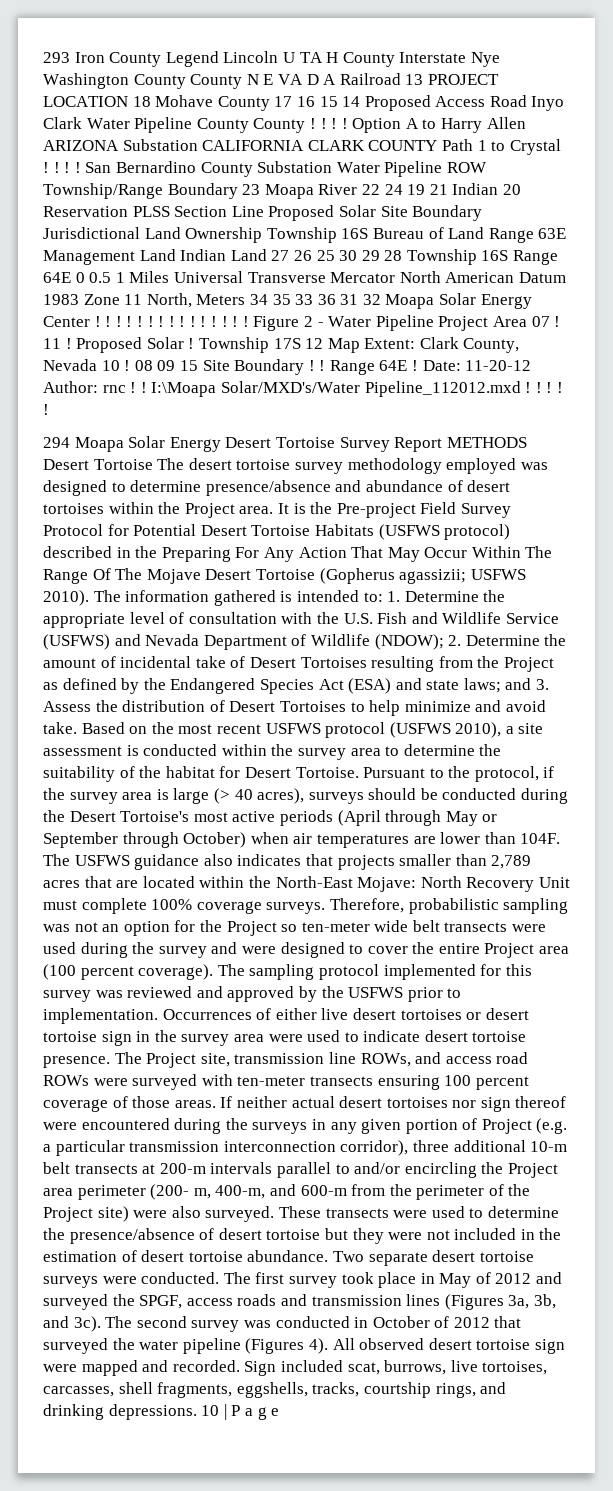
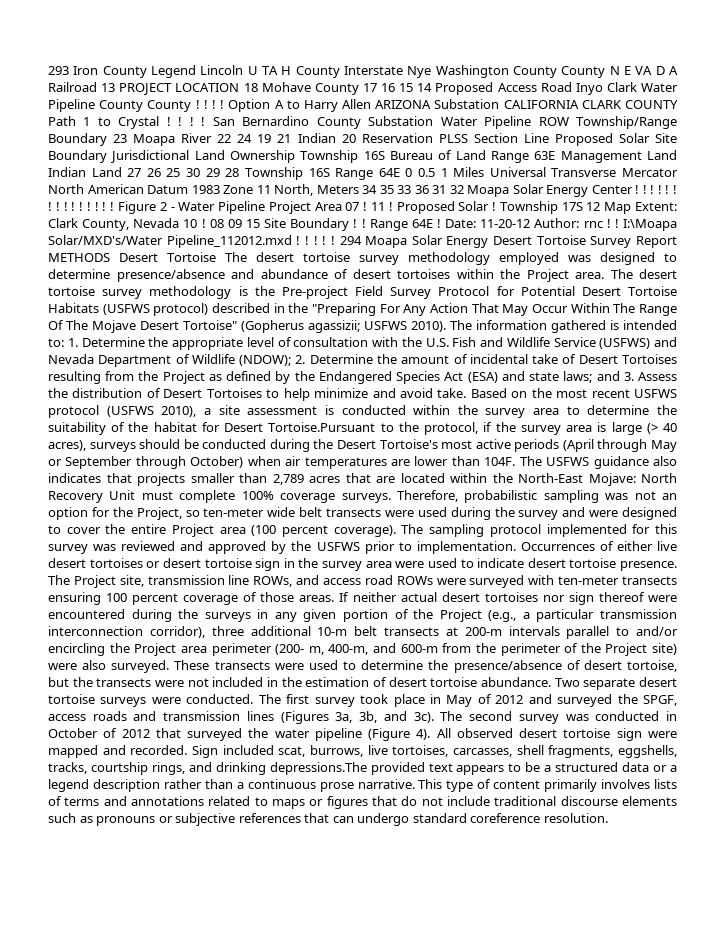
(49, 409) // -> (335, 240) none
[277,503,289,514] It -> [610,269,677,279] [48,286,232,299] The desert tortoise survey methodology
[161,547,231,562] Preparing -> [312,303,376,316] "Preparing
[255,569,315,580] Tortoise -> [183,320,237,330] Tortoise"
[295,767,426,778] Tortoise. Pursuant -> [268,422,376,432] Tortoise.Pursuant
[226,921,277,936] Project -> [136,507,182,520] Project,
[481,1118,568,1134] Project (e.g. -> [413,609,517,622] the Project (e.g.,
[266,1228,384,1244] tortoise but they -> [627,660,677,672] [48,677,152,687] tortoise, but the transects
[245,1338,305,1354] (Figures -> [368,728,411,741] (Figure
[108,1404,280,1420] depressions. 10 | P a g e -> [269,762,677,775] [48,779,678,792] [48,796,677,809] [48,813,608,826] depressions.The provided text appears to be a structured data or a legend description rather than a continuous prose narrative. This type of content primarily involves lists of terms and annotations related to maps or figures that do not include traditional discourse elements such as pronouns or subjective references that can undergo standard coreference resolution.

